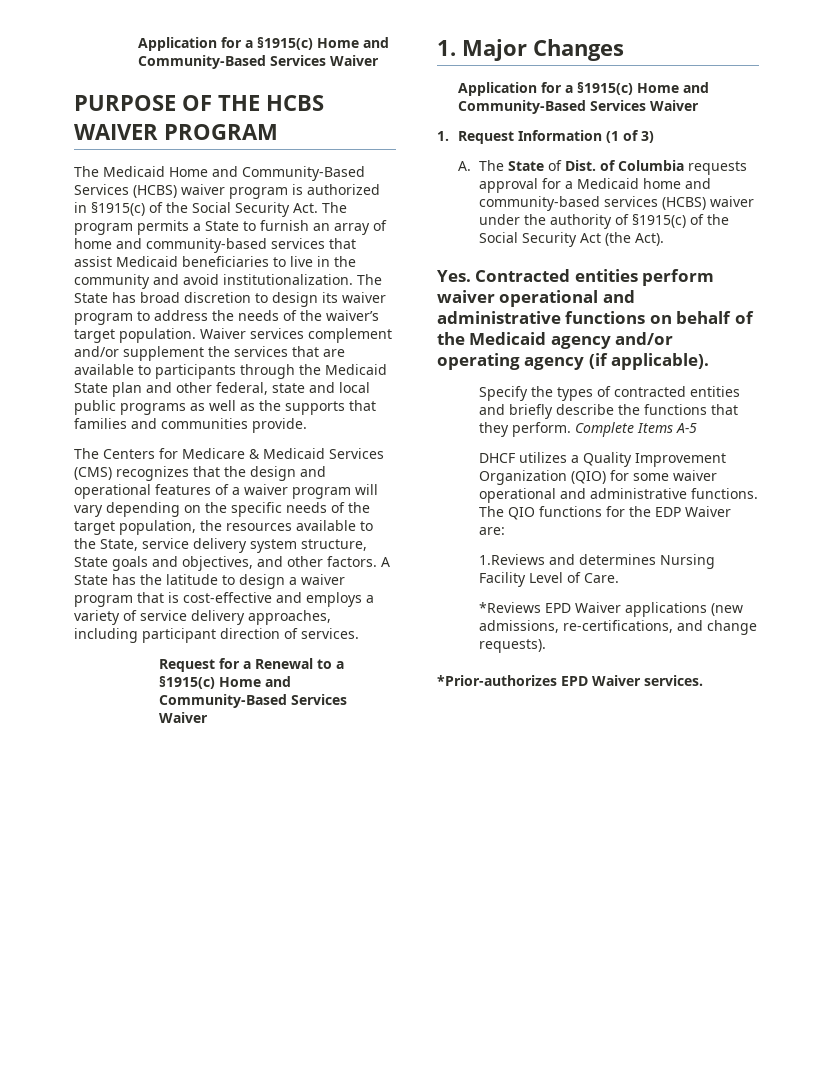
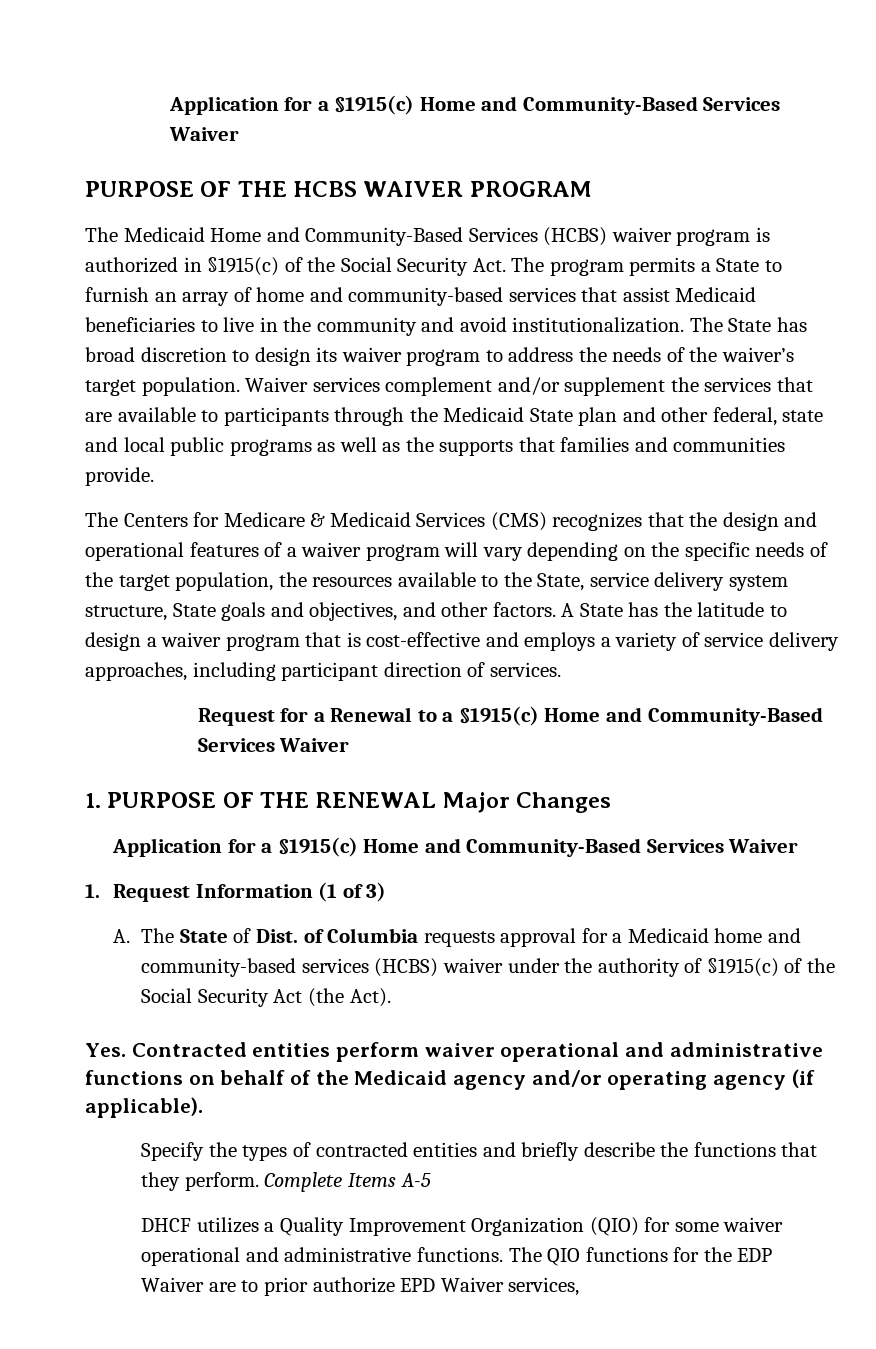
(456, 48) none -> [107,792,437,808] PURPOSE OF THE RENEWAL
[479,527,506,535] [479,554,716,569] [479,572,620,587] [479,602,744,617] [479,620,758,635] [479,639,547,653] [437,675,703,686] are: // 1.Reviews and determines Nursing Facility Level of Care. // *Reviews EPD Waiver applications (new admissions, re-certifications, and change requests). // *Prior-authorizes EPD Waiver services. -> [208,1277,580,1296] are to prior authorize EPD Waiver services,

